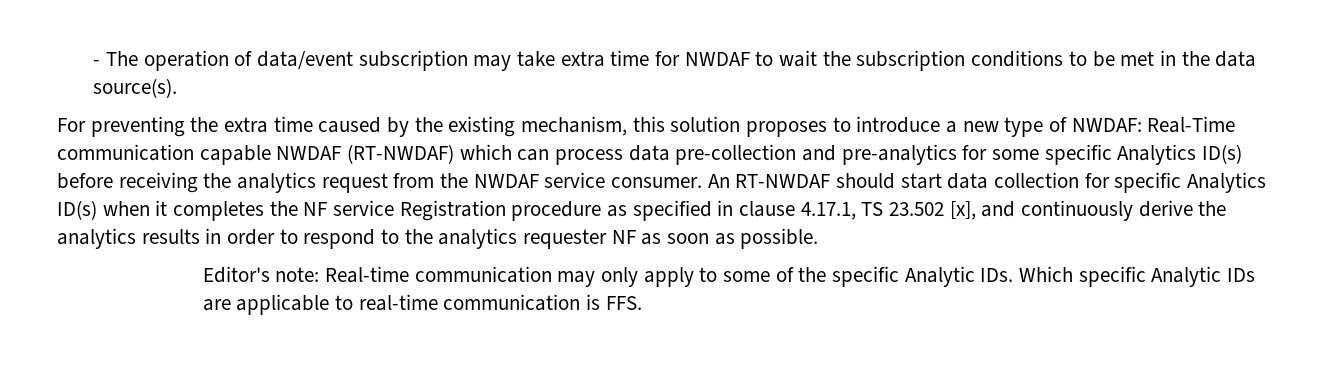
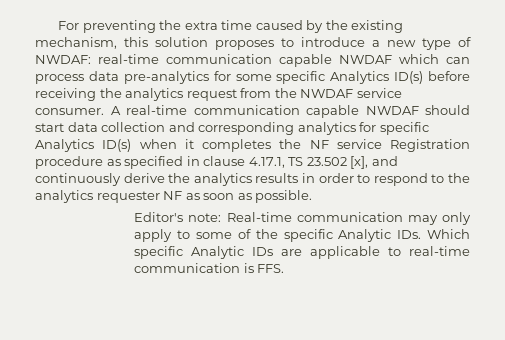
[93,50,1257,71] [93,78,178,98] - The operation of data/event subscription may take extra time for NWDAF to wait the subscription conditions to be met in the data source(s). // -> (58, 25) none
[1147,116,1236,133] [57,144,455,165] Real-Time communication capable NWDAF (RT-NWDAF) -> [98,54,392,67] real-time communication capable NWDAF
[675,144,837,165] pre-collection and -> (119, 76) none
[707,174,831,188] An RT-NWDAF -> [110,105,419,118] A real-time communication capable NWDAF
(1080, 180) none -> [168,122,356,135] and corresponding analytics

